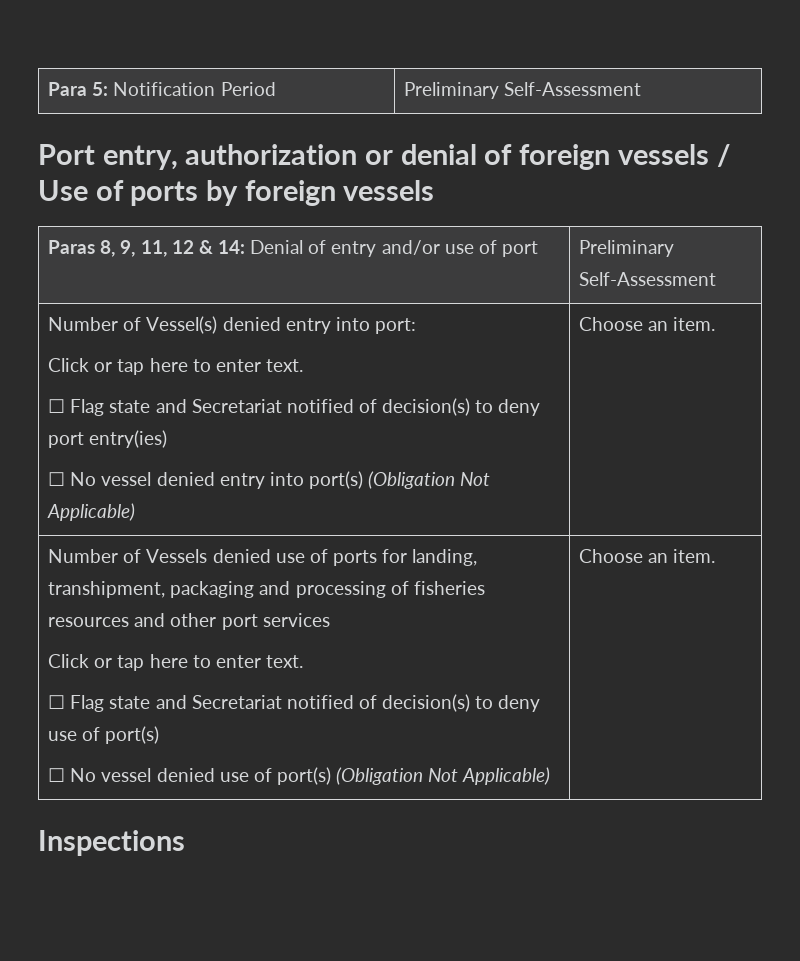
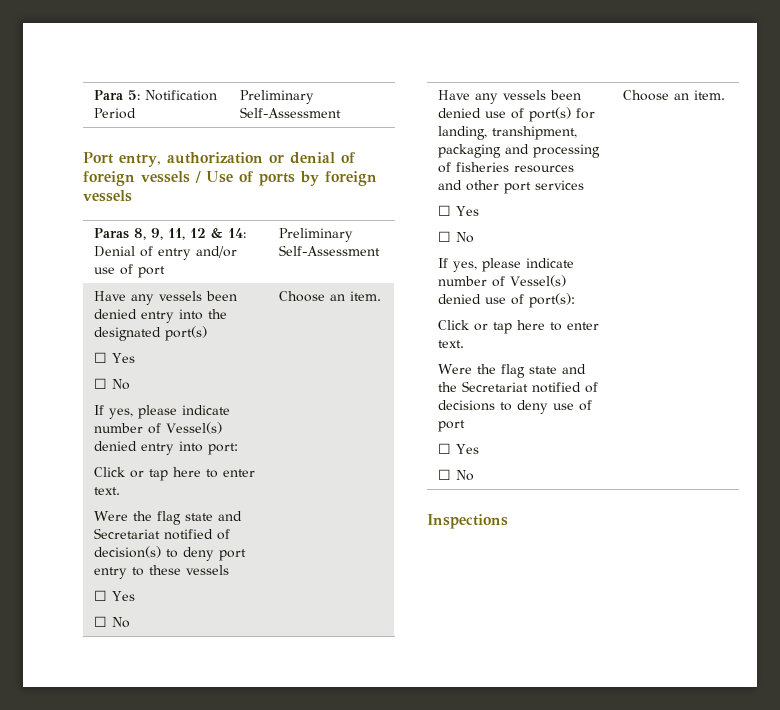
[48,317,119,331] Number -> [94,291,238,305] [94,309,228,323] [94,326,208,341] [94,352,136,363] [94,378,131,390] [94,405,231,419] [94,423,144,433] Have any vessels been denied entry into the designated port(s) // ☐ Yes // ☐ No // If yes, please indicate number
[48,399,105,416] ☐ Flag -> [94,511,182,525] Were the flag
[89,430,168,448] [48,471,491,489] [47,503,136,521] [579,317,716,331] [48,549,377,566] entry(ies) // ☐ No vessel denied entry into port(s) (Obligation Not Applicable) | Choose an item. // Number of Vessels denied use of ports -> [94,565,230,579] [94,590,136,601] [94,616,131,628] [279,291,382,302] [438,90,582,104] [438,107,572,122] entry to these vessels // ☐ Yes // ☐ No | Choose an item. // Have any vessels been denied use of port(s)
[48,654,303,671] [48,694,471,712] // Click or tap here to enter text. // ☐ Flag state and Secretariat notified of decision(s) -> [438,205,480,216] [438,231,475,243] [438,258,575,272] [438,275,567,287] [438,293,576,308] [438,320,600,334] [438,340,465,348] [438,364,587,378] [438,381,599,393] [438,400,496,411] // ☐ Yes // ☐ No // If yes, please indicate number of Vessel(s) denied use of port(s): // Click or tap here to enter text. // Were the flag state and the Secretariat notified of decisions
[105,726,160,744] [48,767,551,785] port(s) // ☐ No vessel denied use of port(s) (Obligation Not Applicable) -> [438,420,466,432] [438,443,480,454] [438,469,475,481] port // ☐ Yes // ☐ No

